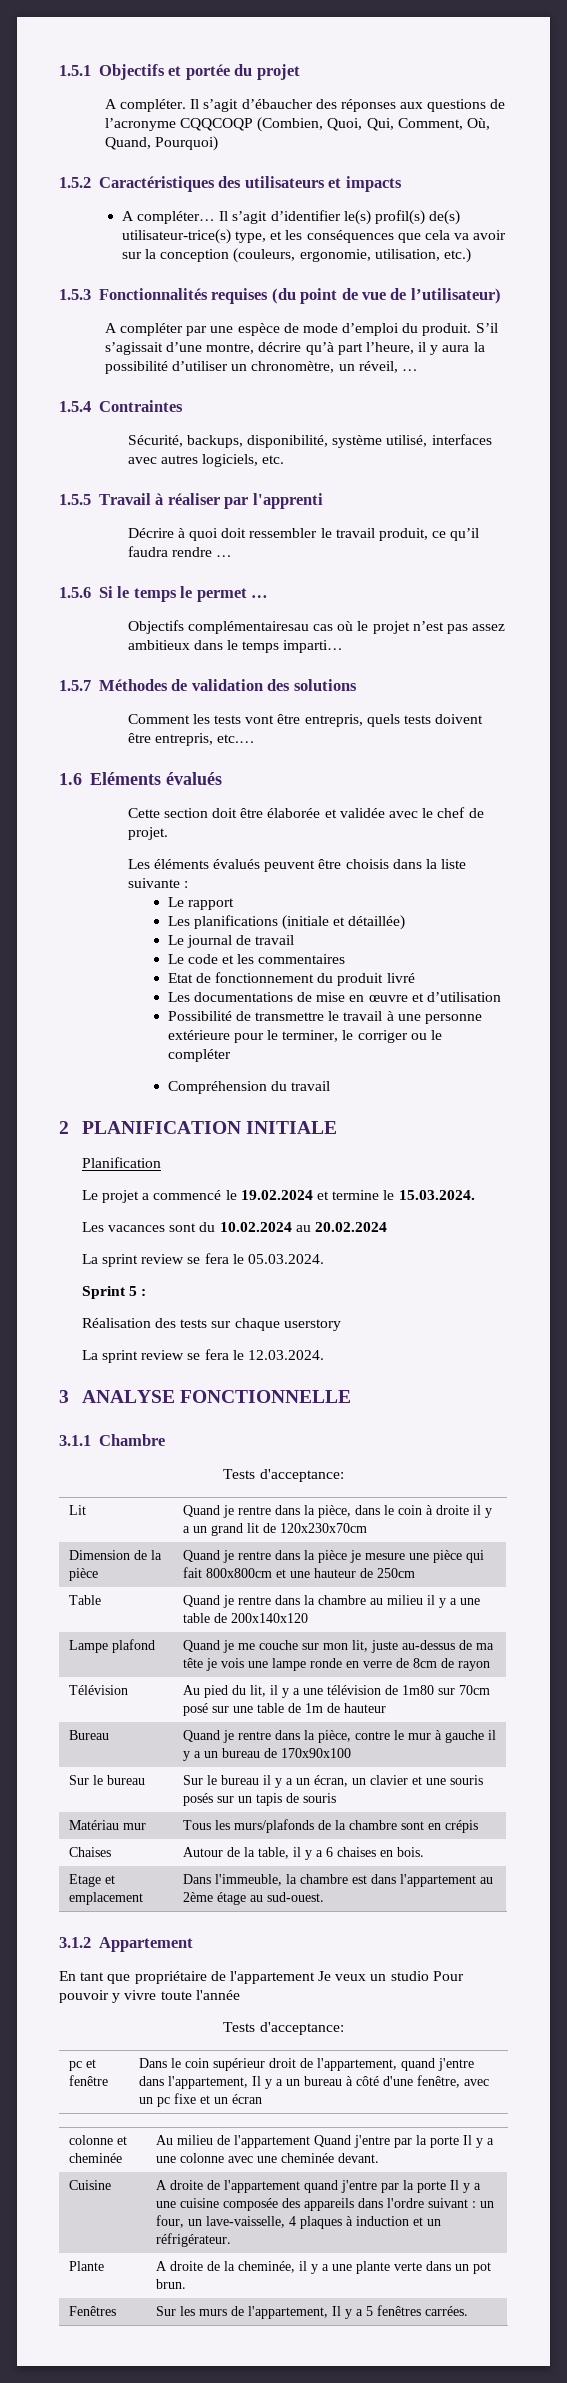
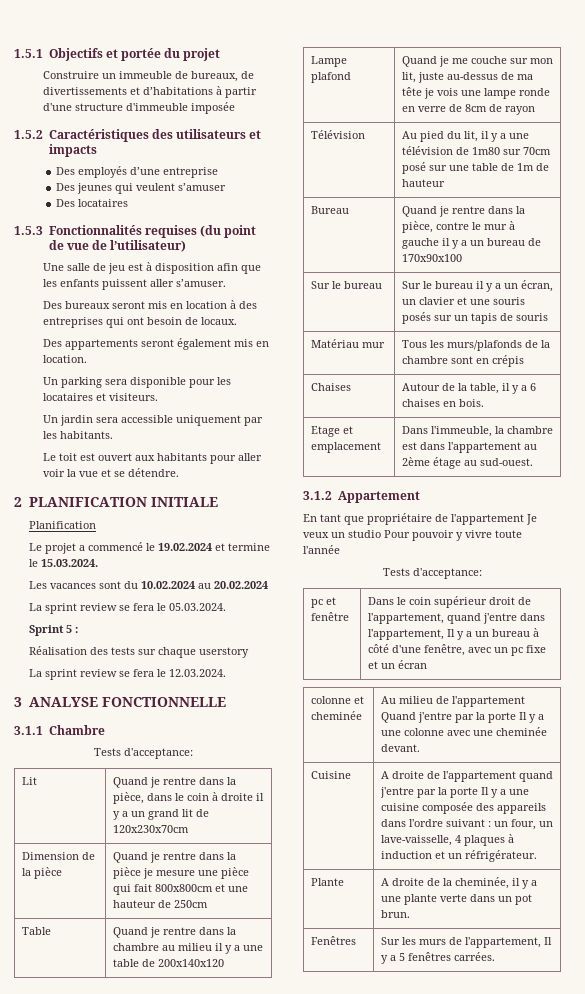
[104,99,506,112] [104,117,490,132] [104,136,218,151] A compléter. Il s’agit d’ébaucher des réponses aux questions de l’acronyme CQQCOQP (Combien, Quoi, Qui, Comment, Où, Quand, Pourquoi) -> [43,71,255,82] [43,86,258,98] [43,102,236,114] Construire un immeuble de bureaux, de divertissements et d’habitations à partir d'une structure d'immeuble imposée
[121,210,461,225] [121,229,507,244] [121,248,471,263] A compléter… Il s’agit d’identifier le(s) profil(s) de(s) utilisateur-trice(s) type, et les conséquences que cela va avoir sur la conception (couleurs, ergonomie, utilisation, etc.) -> [55,166,218,178] [55,183,226,194] [55,199,128,207] Des employés d’une entreprise // Des jeunes qui veulent s’amuser // Des locataires
[104,323,498,336] [104,342,485,355] [104,361,418,374] [59,400,183,412] [127,434,492,448] [127,454,285,467] [59,493,323,509] [127,528,480,541] [127,546,233,557] [59,586,269,602] [127,620,506,634] [127,640,344,653] [59,679,357,691] [127,714,484,727] [127,733,256,746] [59,772,222,785] [127,807,484,818] [127,827,168,840] [127,859,467,872] [127,878,188,888] [167,897,234,910] [167,915,406,930] [167,935,295,948] [167,954,346,964] [167,972,415,986] [167,992,501,1002] [167,1011,482,1024] [167,1030,442,1043] [167,1049,231,1062] [167,1081,330,1094] A compléter par une espèce de mode d’emploi du produit. S’il s’agissait d’une montre, décrire qu’à part l’heure, il y aura la possibilité d’utiliser un chronomètre, un réveil, … // 1.5.4 Contraintes // Sécurité, backups, disponibilité, système utilisé, interfaces avec autres logiciels, etc. // 1.5.5 Travail à réaliser par l'apprenti // Décrire à quoi doit ressembler le travail produit, ce qu’il faudra rendre … // 1.5.6 Si le temps le permet … // Objectifs complémentairesau cas où le projet n’est pas assez ambitieux dans le temps imparti… // 1.5.7 Méthodes de validation des solutions // Comment les tests vont être entrepris, quels tests doivent être entrepris, etc.… // 1.6 Eléments évalués // Cette section doit être élaborée et validée avec le chef de projet. // Les éléments évalués peuvent être choisis dans la liste suivante : // Le rapport // Les planifications (initiale et détaillée) // Le journal de travail // Le code et les commentaires // Etat de fonctionnement du produit livré // Les documentations de mise en œuvre et d’utilisation // Possibilité de transmettre le travail à une personne extérieure pour le terminer, le corriger ou le compléter // Compréhension du travail -> [43,262,262,274] [43,279,227,290] [43,300,258,309] [43,317,238,328] [43,338,270,350] [43,355,88,363] [43,377,232,388] [43,393,159,401] [43,415,264,426] [43,431,114,439] [43,453,263,464] [43,468,180,477] Une salle de jeu est à disposition afin que les enfants puissent aller s’amuser. // Des bureaux seront mis en location à des entreprises qui ont besoin de locaux. // Des appartements seront également mis en location. // Un parking sera disponible pour les locataires et visiteurs. // Un jardin sera accessible uniquement par les habitants. // Le toit est ouvert aux habitants pour aller voir la vue et se détendre.

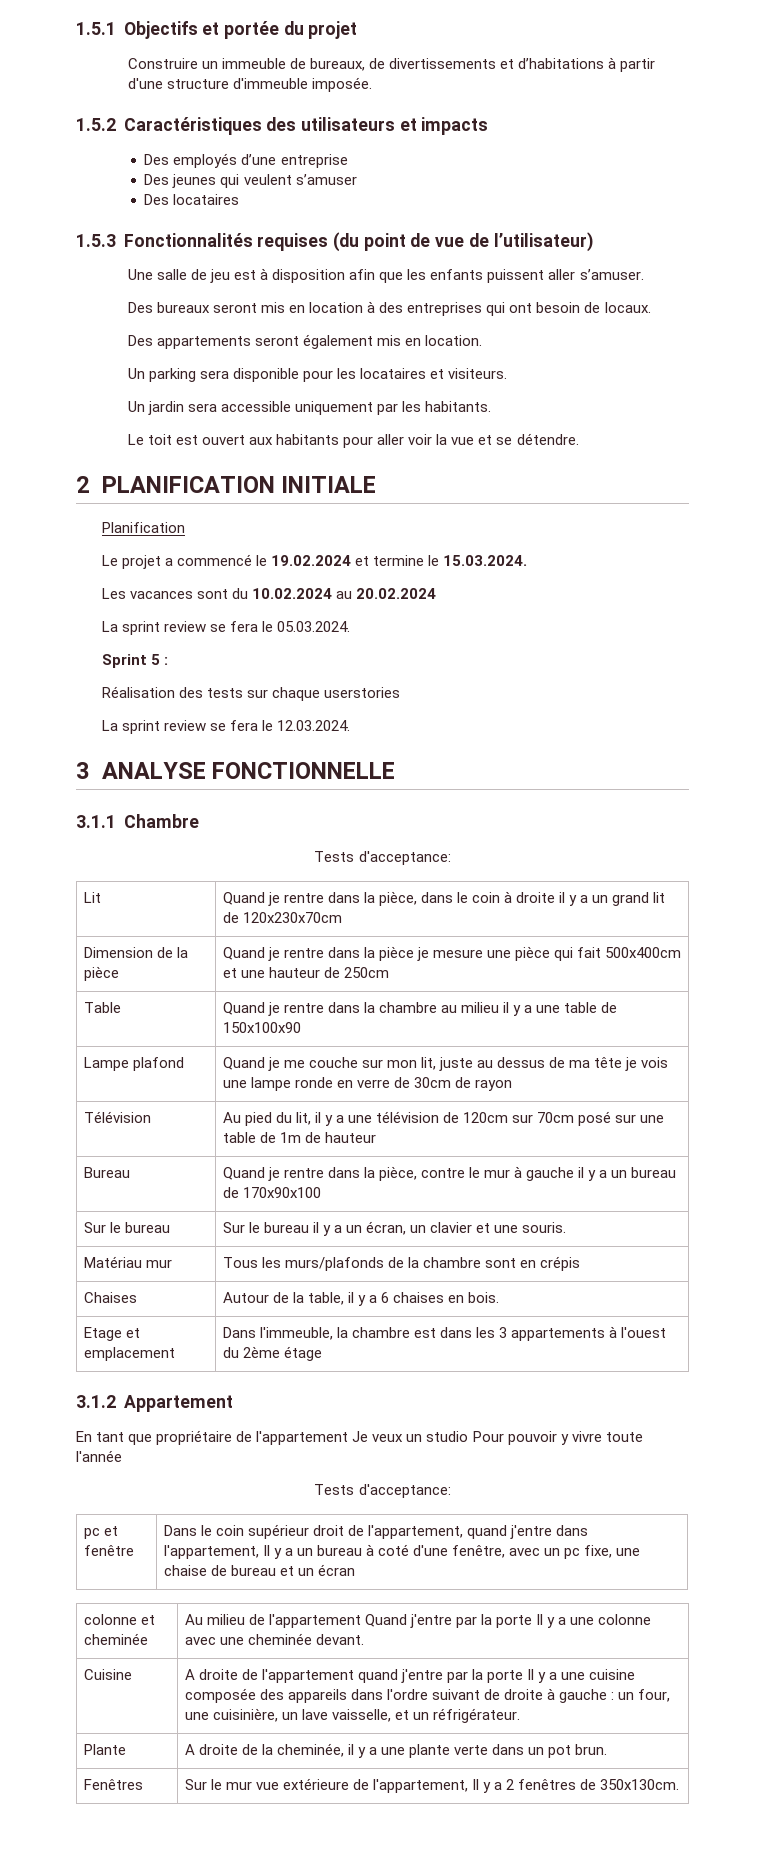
[191,102,236,114] imposée -> [312,77,373,92] imposée.
[198,647,249,658] userstory -> [324,687,401,698] userstories
[154,884,213,892] 800x800cm -> [605,947,682,958] 500x400cm
[157,959,224,967] 200x140x120 -> [222,1022,301,1033] 150x100x90
[446,72,498,80] au-dessus -> [476,1057,546,1068] au dessus
[464,104,487,112] 8cm -> [413,1077,451,1088] 30cm
[471,147,500,155] 1m80 -> [463,1112,509,1123] 120cm
[492,297,525,305] [401,312,548,324] souris posés sur un tapis de souris -> [522,1222,567,1233] souris.
[447,442,537,453] l'appartement au -> [475,1326,667,1341] [222,1347,239,1358] les 3 appartements à l'ouest du
[463,458,533,466] au sud-ouest. -> (322, 1353) none
[367,644,389,653] côté -> [377,1544,409,1556] coté
[525,645,546,653] fixe -> [584,1545,641,1558] [163,1565,276,1576] fixe, une chaise de bureau
[487,819,553,830] [380,834,514,846] [380,851,432,859] : un four, un lave-vaisselle, 4 plaques à induction -> [483,1688,671,1703] [184,1708,391,1722] de droite à gauche : un four, une cuisinière, un lave vaisselle,
[401,937,446,945] les murs -> [210,1778,349,1790] le mur vue extérieure
[398,952,495,961] 5 fenêtres carrées. -> [506,1779,680,1790] 2 fenêtres de 350x130cm.

